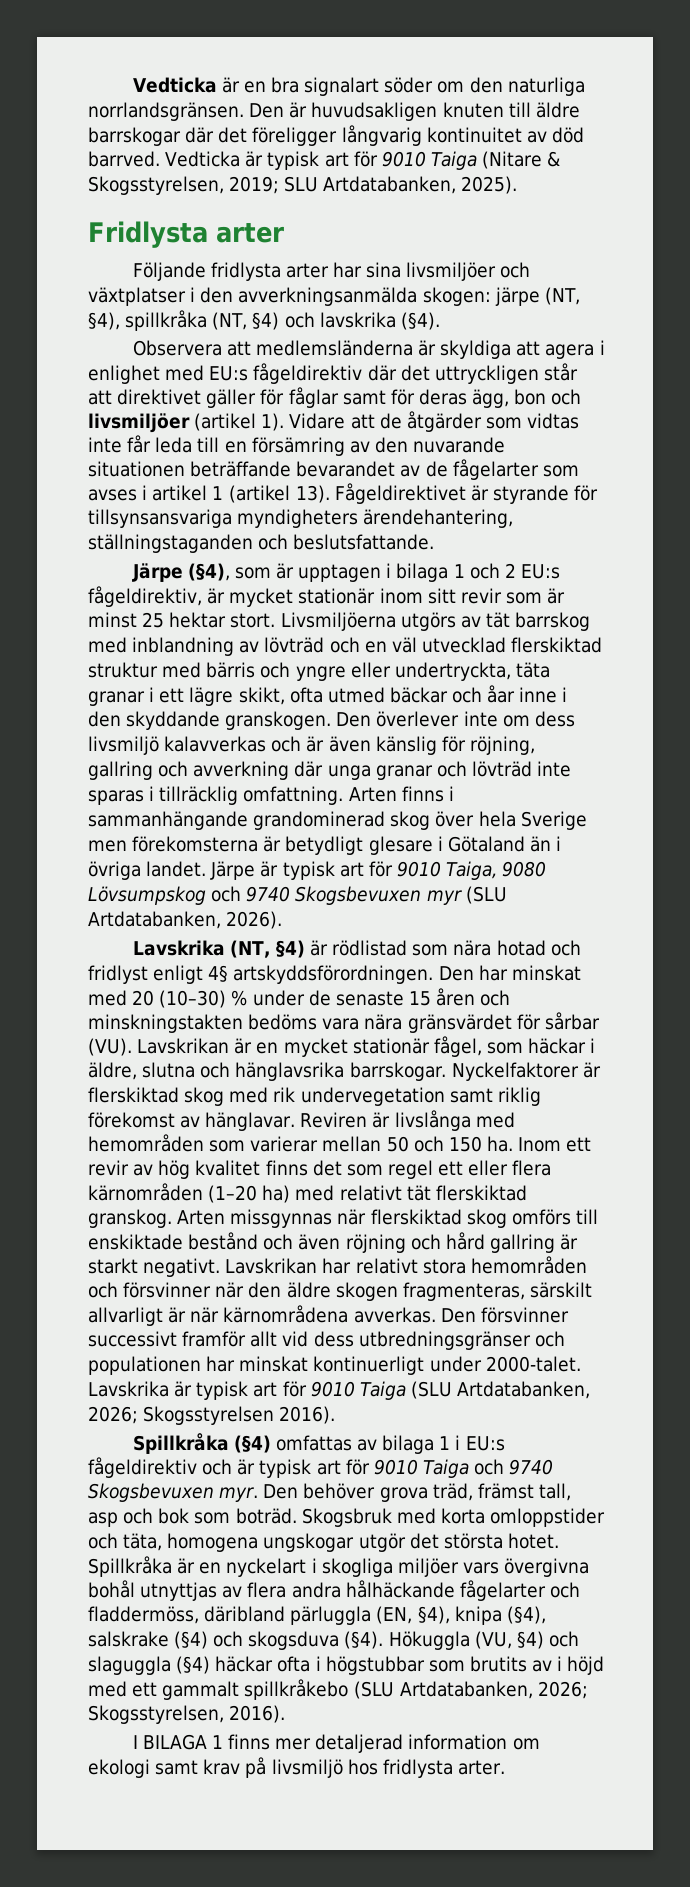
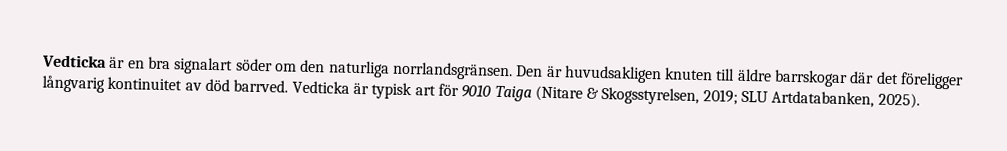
[88,221,284,248] [132,262,531,281] [88,287,580,306] [88,310,440,331] [132,340,605,359] [88,363,578,384] [88,387,582,408] [88,411,580,433] [88,435,506,456] [88,459,579,480] [88,483,599,504] [88,509,514,528] [88,534,435,553] [131,563,560,582] [88,586,566,607] [88,612,591,631] [88,637,603,656] [88,662,550,681] [88,685,568,706] [88,711,575,730] [88,736,535,755] [88,761,572,780] [88,786,454,805] [88,811,587,830] [88,836,562,855] [88,861,547,880] [88,886,507,905] [88,911,283,929] [132,940,581,958] [88,965,581,984] [88,988,511,1008] [88,1012,600,1033] [88,1036,596,1057] [88,1062,601,1081] [88,1087,541,1106] [88,1110,515,1131] [88,1134,592,1152] [88,1160,552,1179] [88,1183,527,1203] [88,1209,598,1228] [88,1232,579,1253] [88,1256,587,1277] [88,1282,592,1301] [88,1305,569,1326] [88,1331,565,1350] [88,1356,581,1375] [88,1381,590,1400] [88,1406,336,1425] [132,1433,505,1454] [88,1457,554,1478] [88,1483,571,1502] [88,1508,606,1527] [88,1533,559,1552] [88,1556,590,1577] [88,1580,580,1601] [88,1606,546,1625] [88,1631,580,1650] [88,1656,605,1675] [88,1679,588,1700] [88,1705,286,1724] [132,1734,540,1753] [88,1757,505,1778] // Fridlysta arter // Följande fridlysta arter har sina livsmiljöer och växtplatser i den avverkningsanmälda skogen: järpe (NT, §4), spillkråka (NT, §4) och lavskrika (§4). // Observera att medlemsländerna är skyldiga att agera i enlighet med EU:s fågeldirektiv där det uttryckligen står att direktivet gäller för fåglar samt för deras ägg, bon och livsmiljöer (artikel 1). Vidare att de åtgärder som vidtas inte får leda till en försämring av den nuvarande situationen beträffande bevarandet av de fågelarter som avses i artikel 1 (artikel 13). Fågeldirektivet är styrande för tillsynsansvariga myndigheters ärendehantering, ställningstaganden och beslutsfattande. // Järpe (§4), som är upptagen i bilaga 1 och 2 EU:s fågeldirektiv, är mycket stationär inom sitt revir som är minst 25 hektar stort. Livsmiljöerna utgörs av tät barrskog med inblandning av lövträd och en väl utvecklad flerskiktad struktur med bärris och yngre eller undertryckta, täta granar i ett lägre skikt, ofta utmed bäckar och åar inne i den skyddande granskogen. Den överlever inte om dess livsmiljö kalavverkas och är även känslig för röjning, gallring och avverkning där unga granar och lövträd inte sparas i tillräcklig omfattning. Arten finns i sammanhängande grandominerad skog över hela Sverige men förekomsterna är betydligt glesare i Götaland än i övriga landet. Järpe är typisk art för 9010 Taiga, 9080 Lövsumpskog och 9740 Skogsbevuxen myr (SLU Artdatabanken, 2026). // Lavskrika (NT, §4) är rödlistad som nära hotad och fridlyst enligt 4§ artskyddsförordningen. Den har minskat med 20 (10–30) % under de senaste 15 åren och minskningstakten bedöms vara nära gränsvärdet för sårbar (VU). Lavskrikan är en mycket stationär fågel, som häckar i äldre, slutna och hänglavsrika barrskogar. Nyckelfaktorer är flerskiktad skog med rik undervegetation samt riklig förekomst av hänglavar. Reviren är livslånga med hemområden som varierar mellan 50 och 150 ha. Inom ett revir av hög kvalitet finns det som regel ett eller flera kärnområden (1–20 ha) med relativt tät flerskiktad granskog. Arten missgynnas när flerskiktad skog omförs till enskiktade bestånd och även röjning och hård gallring är starkt negativt. Lavskrikan har relativt stora hemområden och försvinner när den äldre skogen fragmenteras, särskilt allvarligt är när kärnområdena avverkas. Den försvinner successivt framför allt vid dess utbredningsgränser och populationen har minskat kontinuerligt under 2000-talet. Lavskrika är typisk art för 9010 Taiga (SLU Artdatabanken, 2026; Skogsstyrelsen 2016). // Spillkråka (§4) omfattas av bilaga 1 i EU:s fågeldirektiv och är typisk art för 9010 Taiga och 9740 Skogsbevuxen myr. Den behöver grova träd, främst tall, asp och bok som boträd. Skogsbruk med korta omloppstider och täta, homogena ungskogar utgör det största hotet. Spillkråka är en nyckelart i skogliga miljöer vars övergivna bohål utnyttjas av flera andra hålhäckande fågelarter och fladdermöss, däribland pärluggla (EN, §4), knipa (§4), salskrake (§4) och skogsduva (§4). Hökuggla (VU, §4) och slaguggla (§4) häckar ofta i högstubbar som brutits av i höjd med ett gammalt spillkråkebo (SLU Artdatabanken, 2026; Skogsstyrelsen, 2016). // I BILAGA 1 finns mer detaljerad information om ekologi samt krav på livsmiljö hos fridlysta arter. -> (920, 100) none

